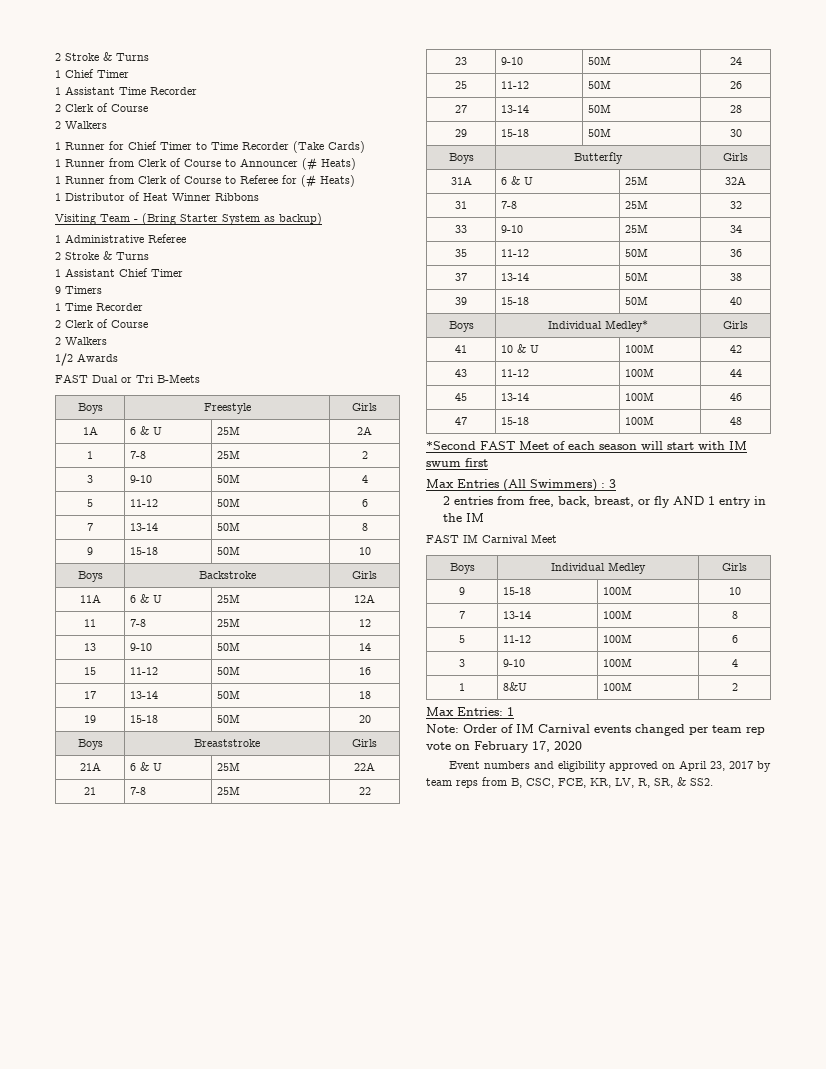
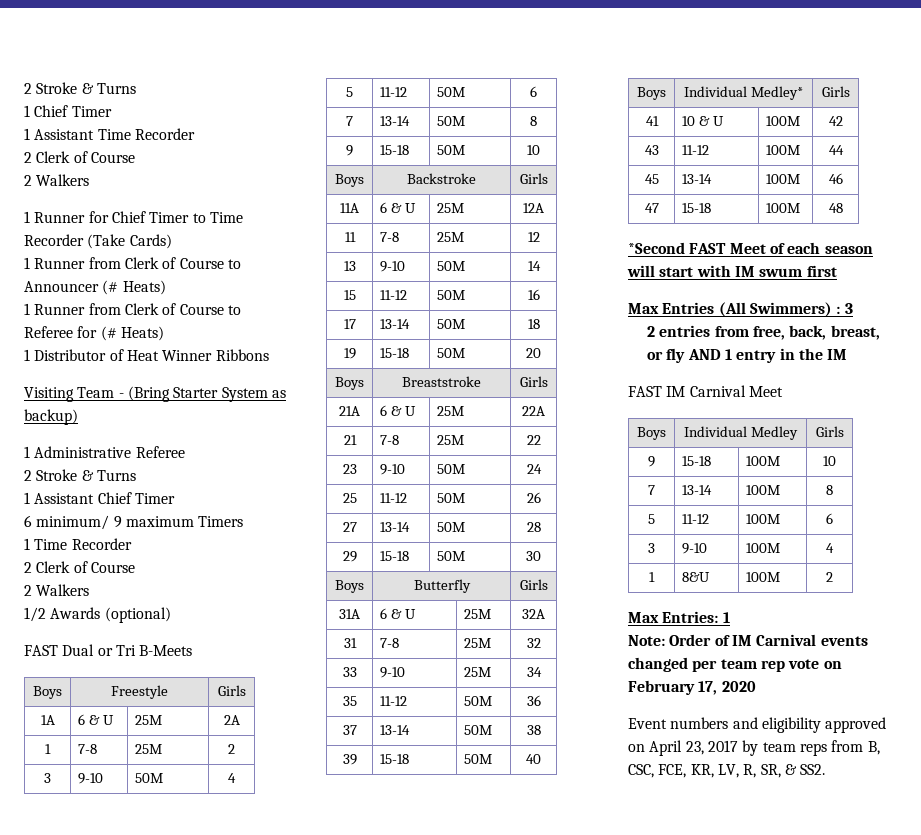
[55,286,61,294] 9 -> [24,515,194,530] 6 minimum/ 9 maximum
(118, 357) none -> [104,607,171,623] (optional)

